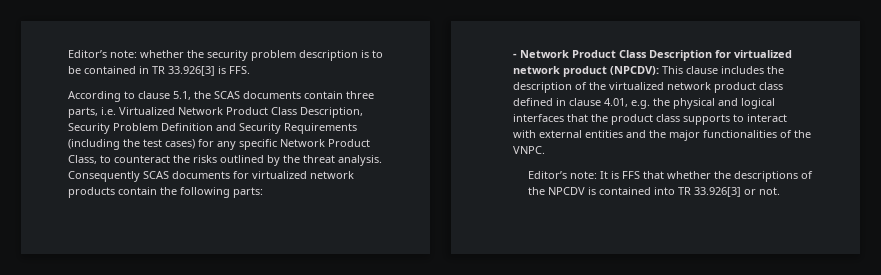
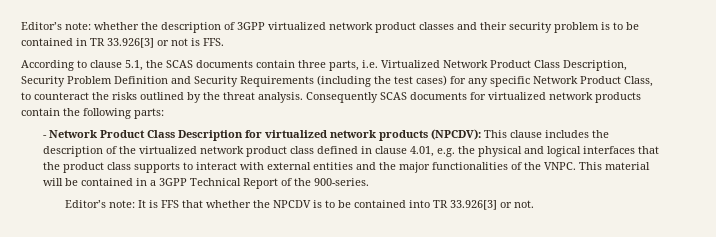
(204, 54) none -> [161,22,507,33] description of 3GPP virtualized network product classes and their
[299,50,358,61] description -> (599, 27) none
(215, 71) none -> [157,38,188,46] or not
[563,66,608,77] product -> [378,130,428,141] products
(546, 150) none -> [578,162,650,170] [42,178,369,189] This material will be contained in a 3GPP Technical Report of the 900-series.
[734,171,814,182] [528,187,597,195] descriptions of the NPCDV is -> [272,200,351,208] NPCDV is to be

